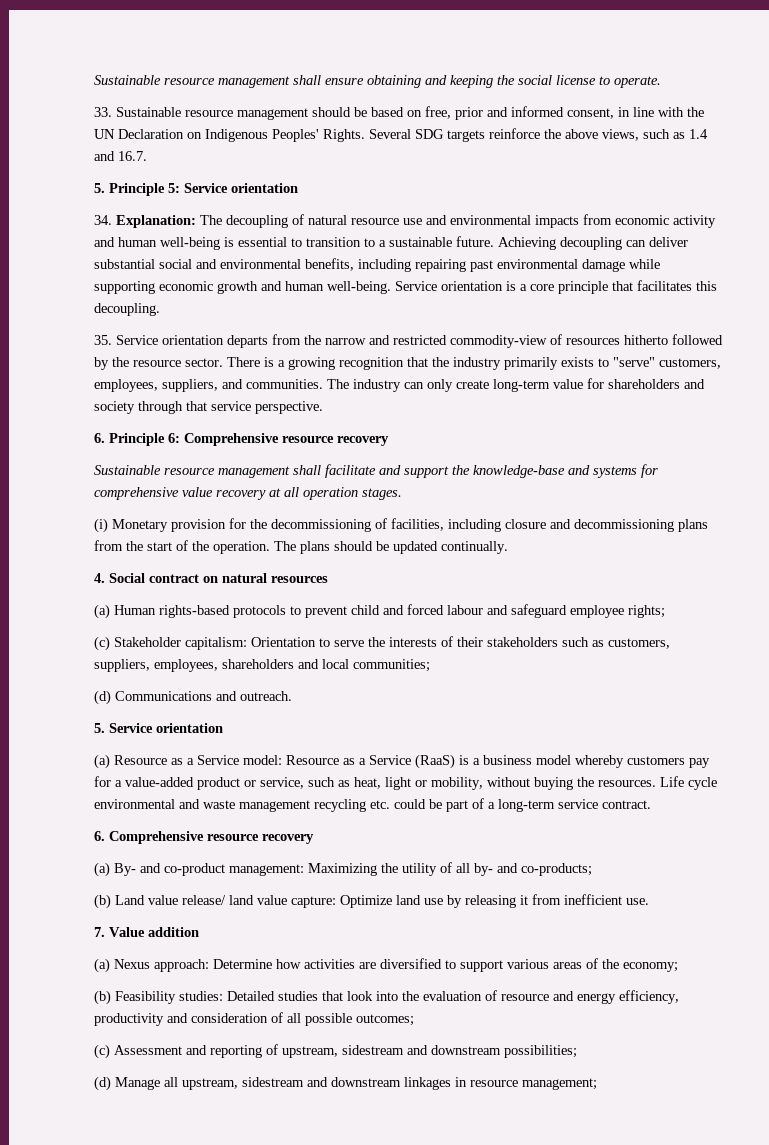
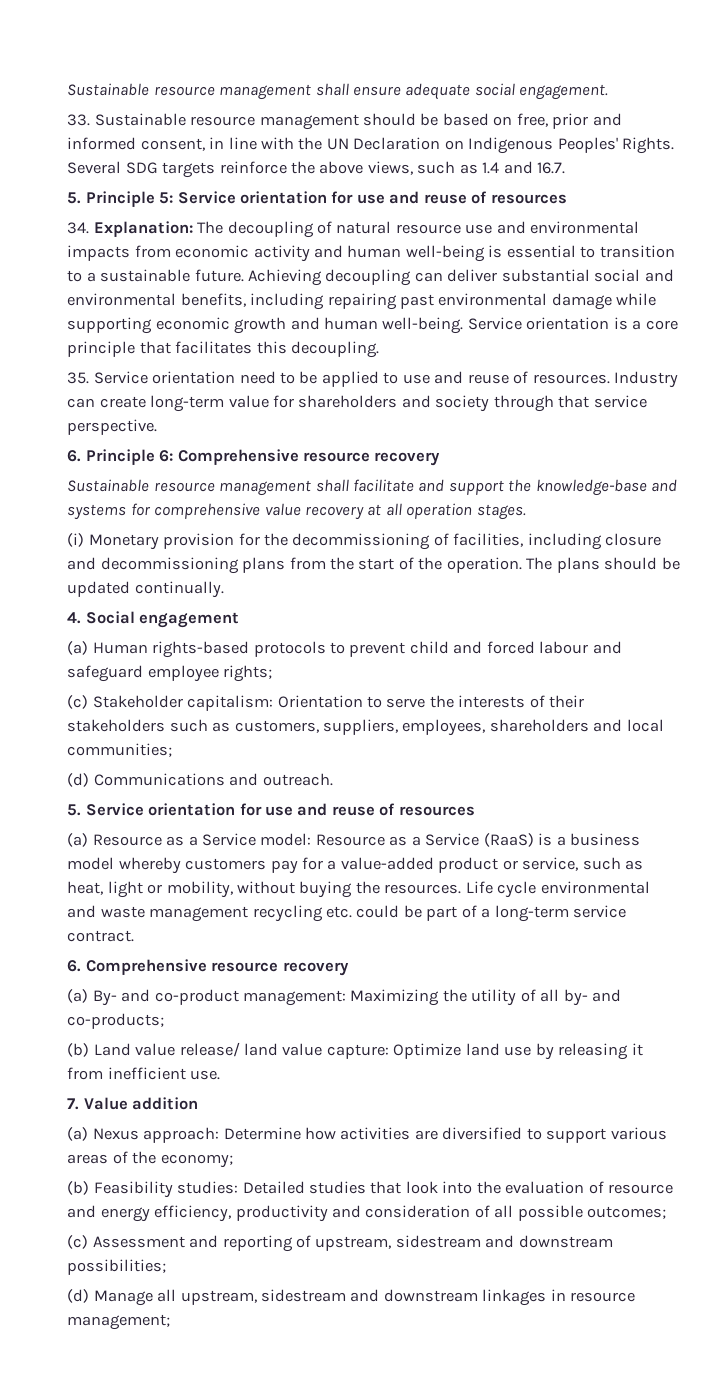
[367,75,662,88] obtaining and keeping the social license to operate. -> [405,83,609,100] adequate social engagement.
(299, 188) none -> [331,191,567,204] for use and reuse of resources
[227,334,724,348] [94,357,722,370] [94,379,454,392] departs from the narrow and restricted commodity-view of resources hitherto followed by the resource sector. There is a growing recognition that the industry primarily exists to "serve" customers, employees, suppliers, and communities. The industry can only -> [239,371,679,388] [67,398,96,408] need to be applied to use and reuse of resources. Industry can
[149,573,329,583] contract on natural resources -> [139,612,240,628] engagement
(224, 728) none -> [239,803,475,816] for use and reuse of resources

